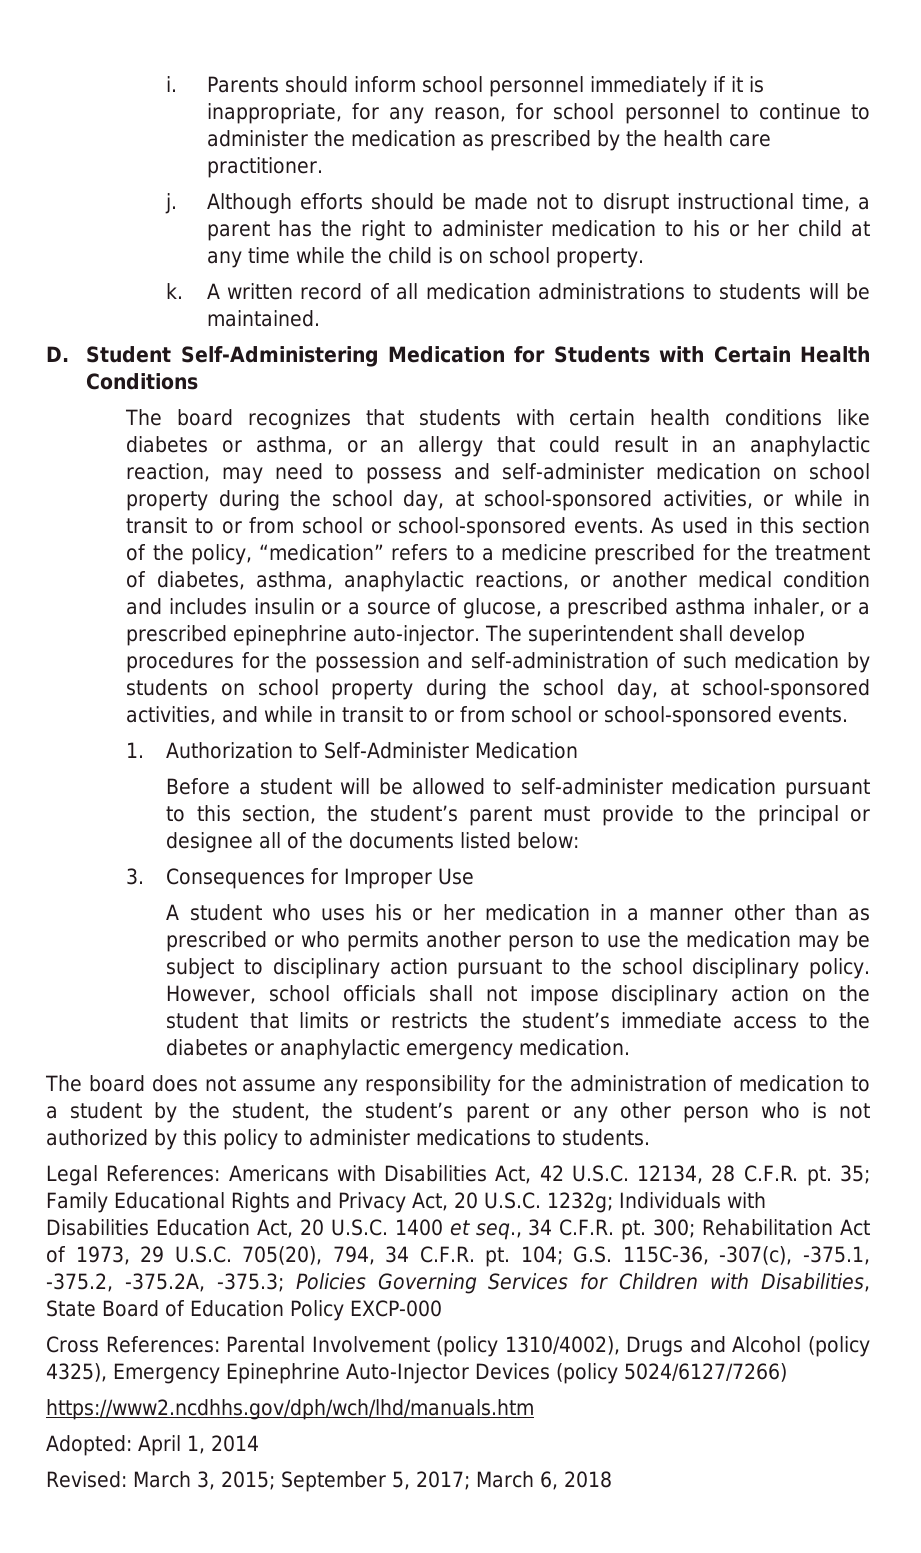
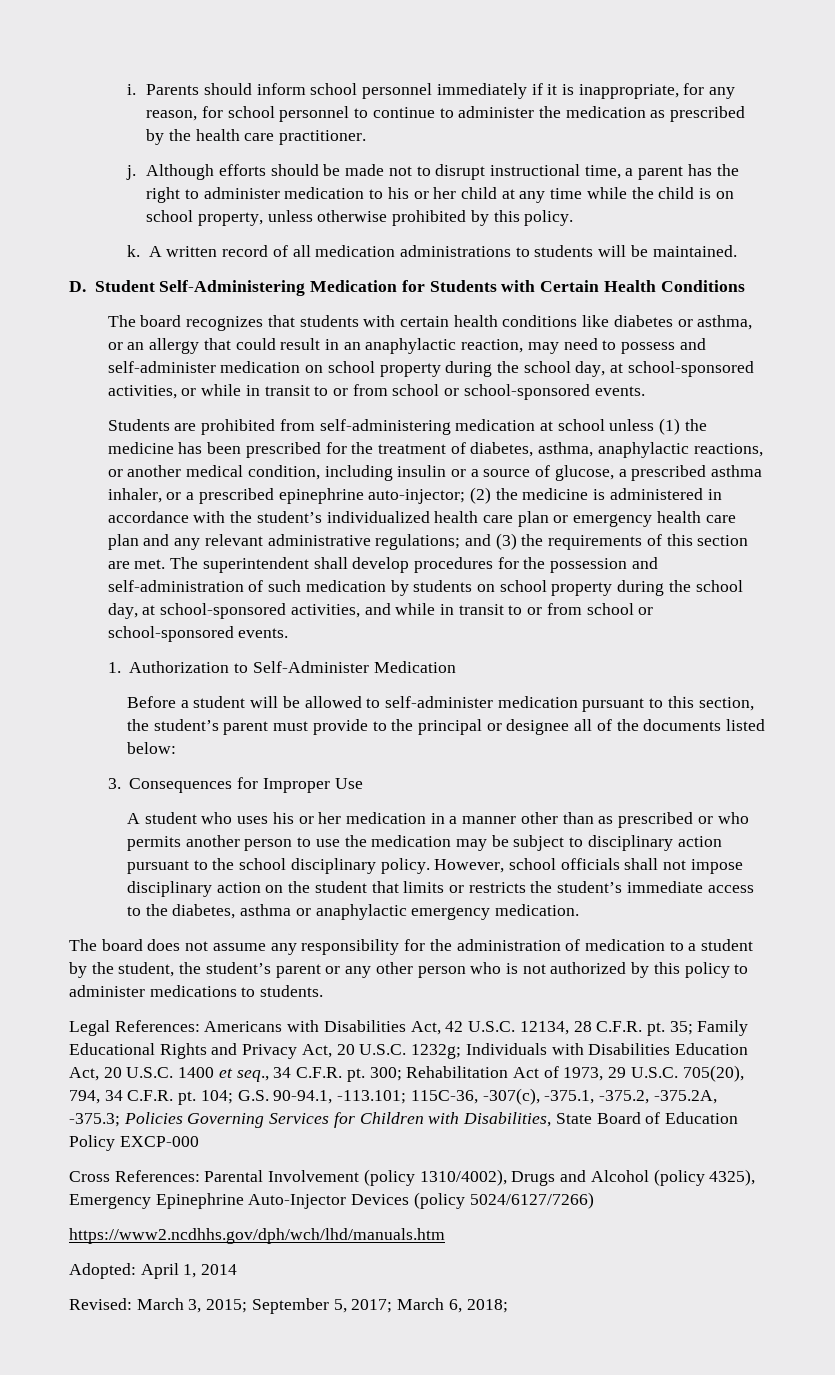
[555,248,644,268] property. -> [197,210,574,226] property, unless otherwise prohibited by this policy.
[651,517,871,534] [126,544,588,565] As used in this section of the policy, “medication” refers to a medicine -> [107,418,707,435] [107,442,242,454] // Students are prohibited from self-administering medication at school unless (1) the medicine has been
[782,571,870,588] [126,598,247,615] condition and includes -> [247,465,393,481] condition, including
[353,625,481,646] auto-injector. -> [368,487,722,504] [107,511,736,527] [107,533,749,550] [107,559,166,569] auto-injector; (2) the medicine is administered in accordance with the student’s individualized health care plan or emergency health care plan and any relevant administrative regulations; and (3) the requirements of this section are met.
[166,1039,249,1056] diabetes -> [172,904,292,919] diabetes, asthma
(613, 1254) none -> [273,1090,407,1104] 90-94.1, -113.101;
[563,1471,612,1488] 2018 -> [466,1299,508,1313] 2018;

